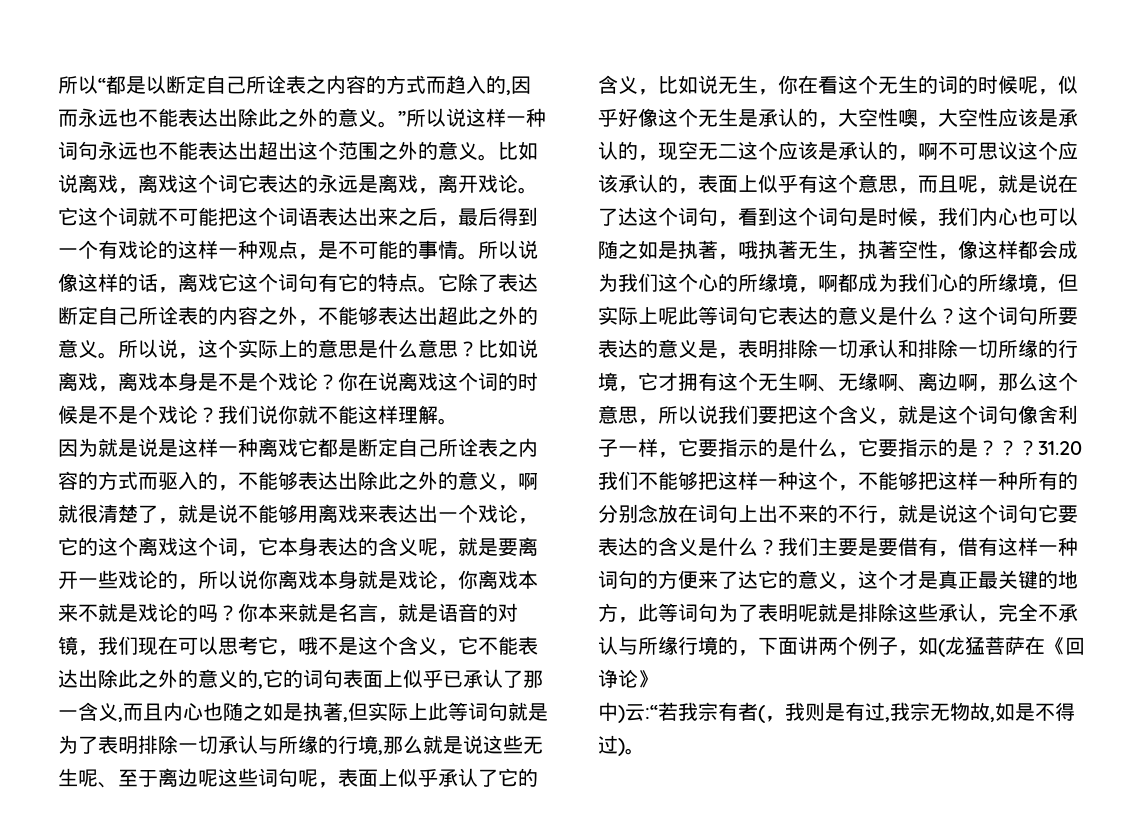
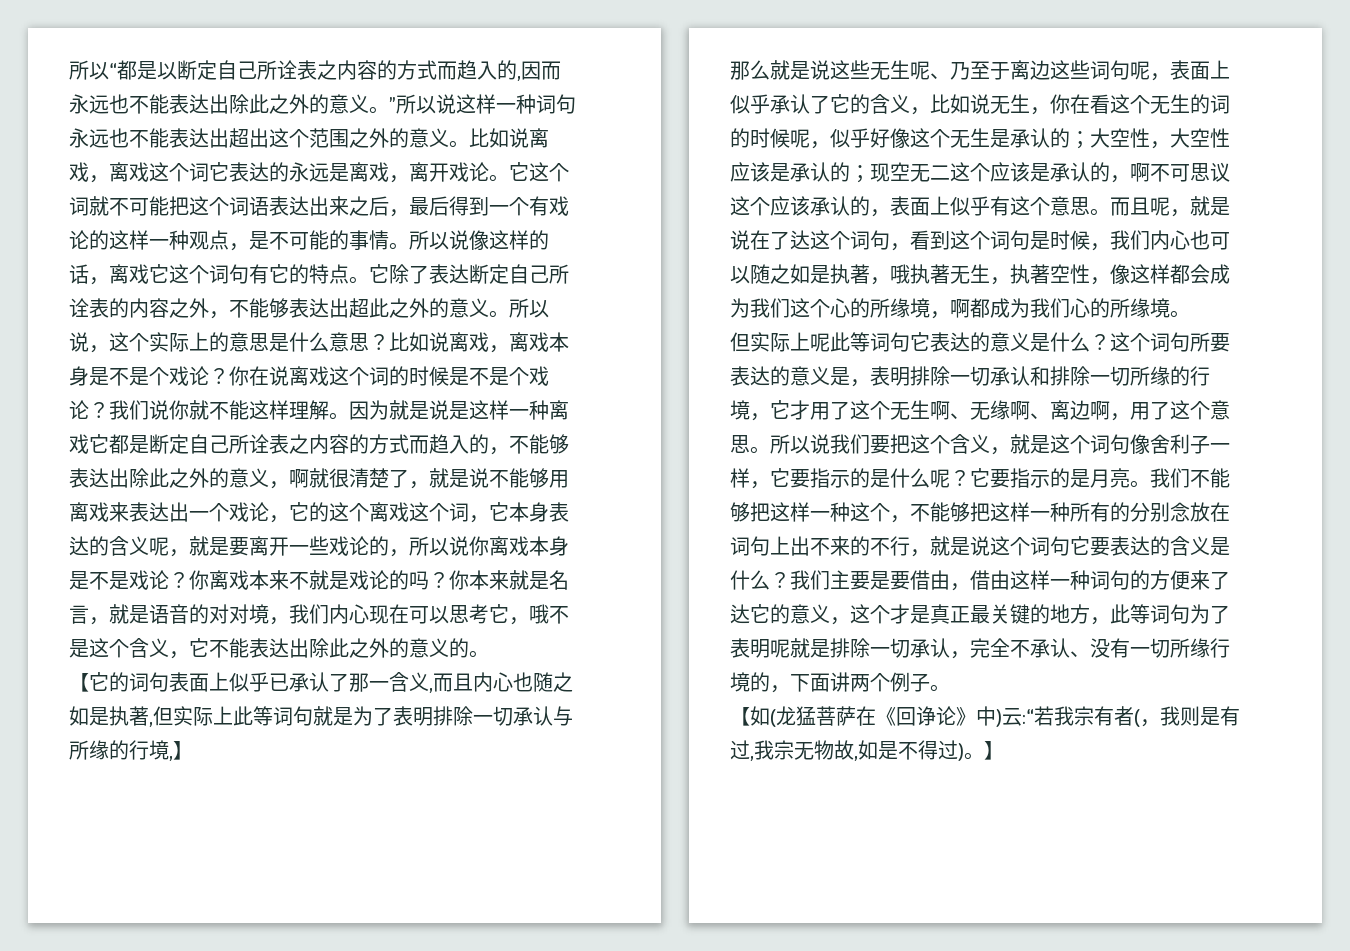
(458, 421) // -> (349, 416) none
[158,472,178,490] 驱 -> [429,434,449,454] 趋
[358,570,458,590] 就是戏论， -> [69,570,189,590] 是不是戏论？
[58,636,138,656] 镜，我们 -> [229,604,369,625] 对境，我们内心
[258,684,263,689] , -> [469,650,489,658] [69,673,89,692] 。 // 【
(383, 752) none -> [173,741,193,760] 】 //
(118, 785) none -> [950,62,970,80] 乃
[198,769,218,787] 呢 -> (1050, 70) none
[818,108,918,128] ，大空性噢 -> [1070,128,1150,149] ；大空性
[638,155,658,161] ， -> [850,165,870,183] ；
[898,188,918,194] ， -> [1090,208,1110,216] 。
[1038,287,1058,293] ， -> [1170,310,1190,318] 。 //
[678,372,718,391] 拥有 -> [810,401,850,420] 用了
[998,372,1078,391] [598,405,658,425] 那么这个意思， -> [1130,400,1230,420] [730,435,770,454] 用了这个意思。
[838,438,1082,458] ，它要指示的是？？？31.20 -> [930,468,1150,488] 呢？它要指示的是月亮。
[918,537,998,557] 有，借有 -> [930,570,1010,591] 由，借由
[898,603,938,622] 这些 -> [870,638,910,658] 一切
[618,636,638,655] 与 -> [1070,638,1170,658] 、没有一切
[898,650,918,656] ， -> [930,684,950,692] [730,707,750,726] 。 // 【
(658, 679) // -> (976, 716) none
(645, 751) none -> [984,741,1004,760] 】

